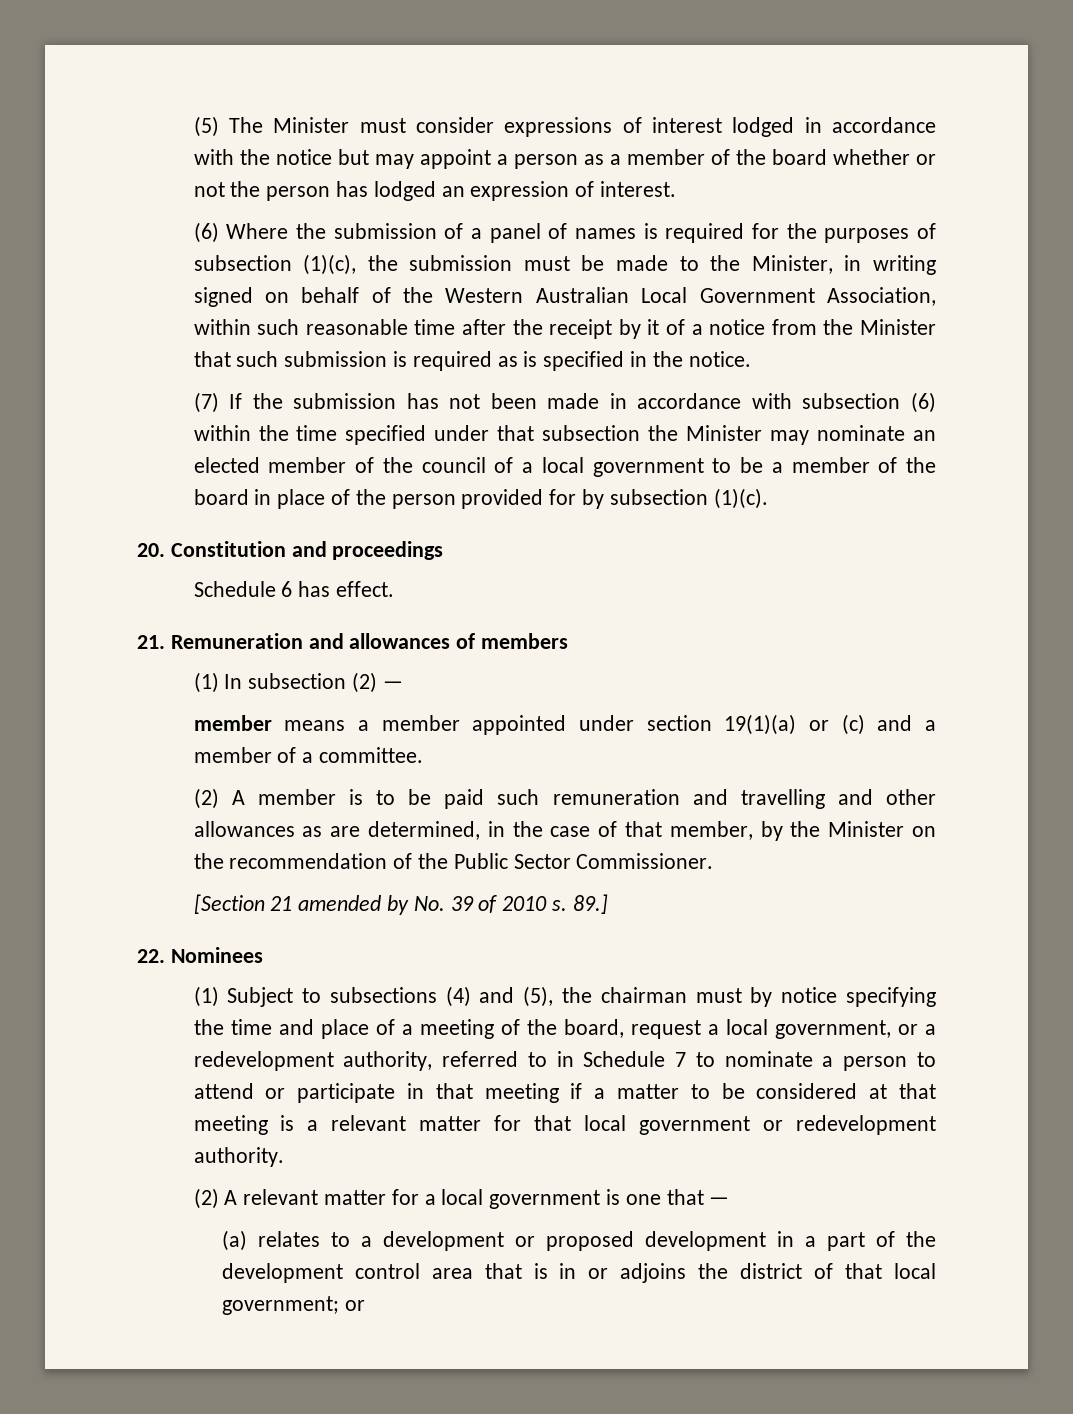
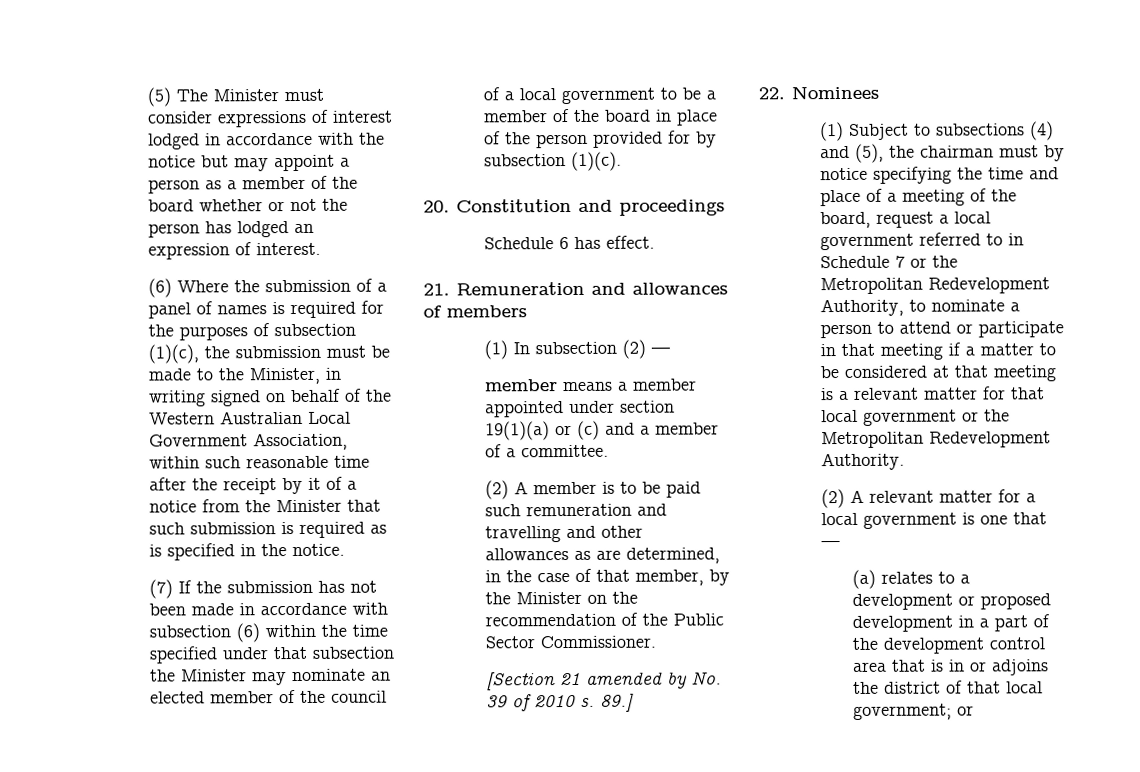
[774,1020,936,1039] [193,1051,433,1071] government, or a redevelopment authority, -> [820,233,915,251] government
(687, 1059) none -> [910,255,959,268] [820,277,1051,295] [820,298,905,317] or the Metropolitan Redevelopment Authority,
[795,1115,936,1135] [193,1147,284,1167] redevelopment authority. -> [984,409,1011,422] [821,431,1052,449] [821,452,906,471] the Metropolitan Redevelopment Authority.

